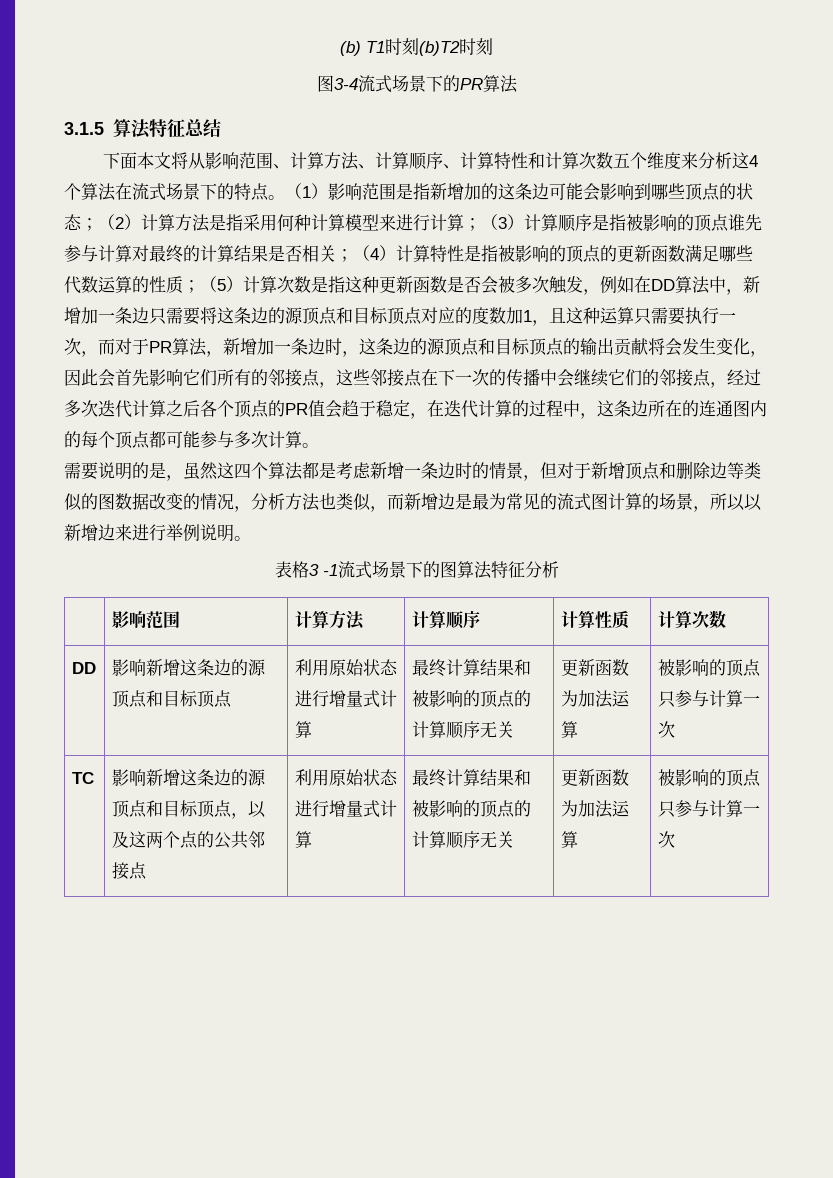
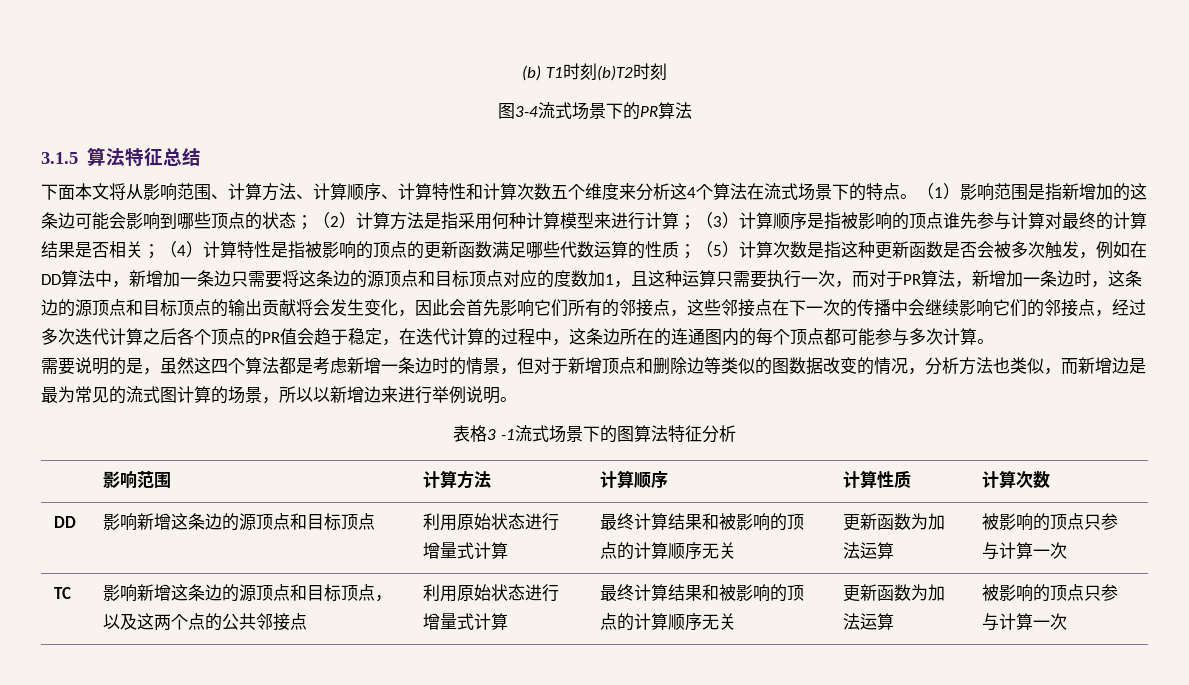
(608, 378) none -> [959,299,993,317] 影响

